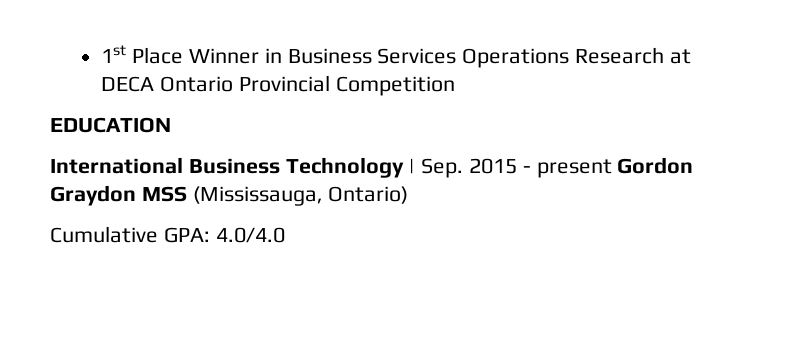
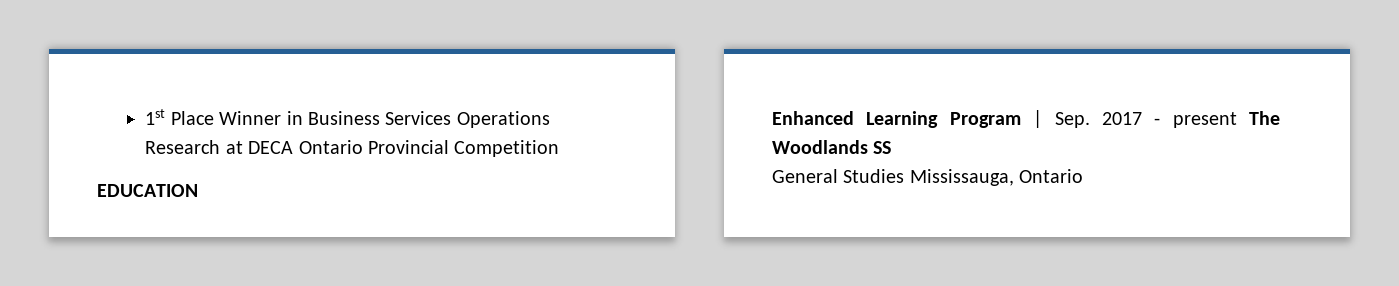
[50,157,404,178] International Business Technology -> [772,111,1021,128] Enhanced Learning Program
[469,158,518,174] 2015 -> [1101,112,1142,125] 2017
[617,157,694,174] [50,185,409,206] [50,226,285,243] Gordon Graydon MSS (Mississauga, Ontario) // Cumulative GPA: 4.0/4.0 -> [1249,111,1280,125] [772,140,892,154] [772,169,1084,186] The Woodlands SS // General Studies Mississauga, Ontario

